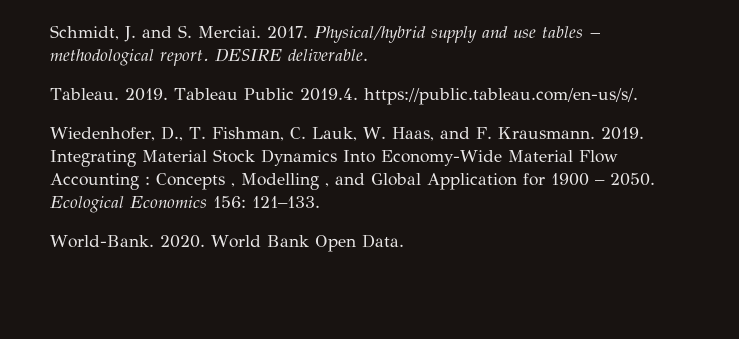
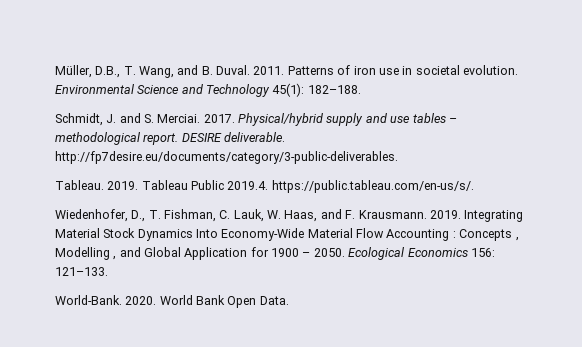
(49, 32) none -> [54,65,519,78] [54,83,361,97] Müller, D.B., T. Wang, and B. Duval. 2011. Patterns of iron use in societal evolution. Environmental Science and Technology 45(1): 182–188. //
(368, 55) none -> [54,151,398,164] http://fp7desire.eu/documents/category/3-public-deliverables.

